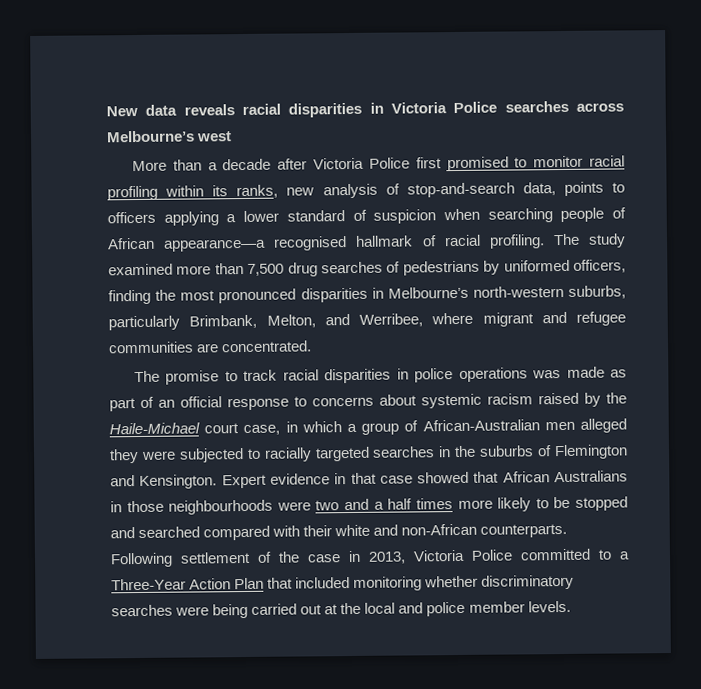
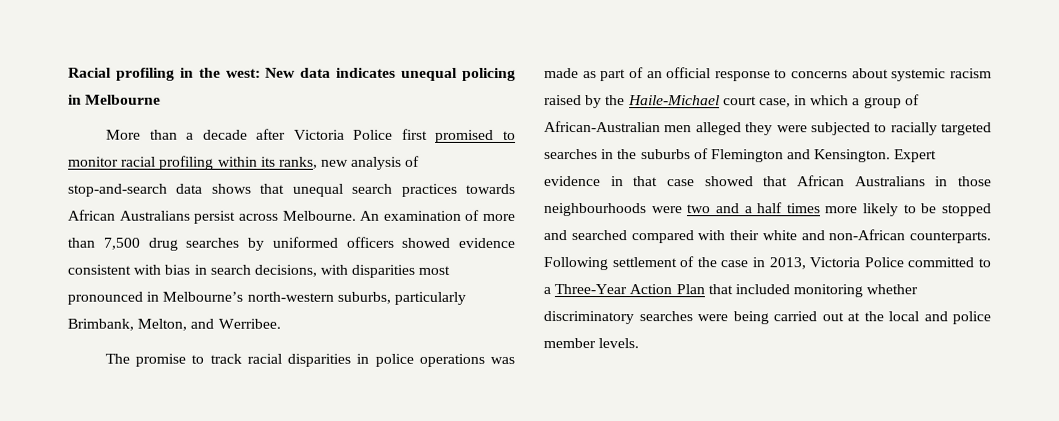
[106,100,624,118] [106,130,233,143] New data reveals racial disparities in Victoria Police searches across Melbourne’s west -> [68,67,516,81] [68,94,162,105] Racial profiling in the west: New data indicates unequal policing in Melbourne
[522,181,626,196] [107,207,626,226] [107,233,626,252] [108,263,173,276] data, points to officers applying a lower standard of suspicion when searching people of African appearance—a recognised hallmark of racial profiling. The study examined -> [176,183,516,197] [67,209,481,224] data shows that unequal search practices towards African Australians persist across Melbourne. An examination of
[386,259,626,276] [108,289,177,305] of pedestrians by uniformed officers, finding the -> [247,236,515,251] [67,264,416,278] by uniformed officers showed evidence consistent with bias in search decisions, with disparities
[300,287,368,303] disparities -> (143, 298) none
[359,311,626,327] [108,340,313,354] Werribee, where migrant and refugee communities are concentrated. -> [217,318,281,329] Werribee.

